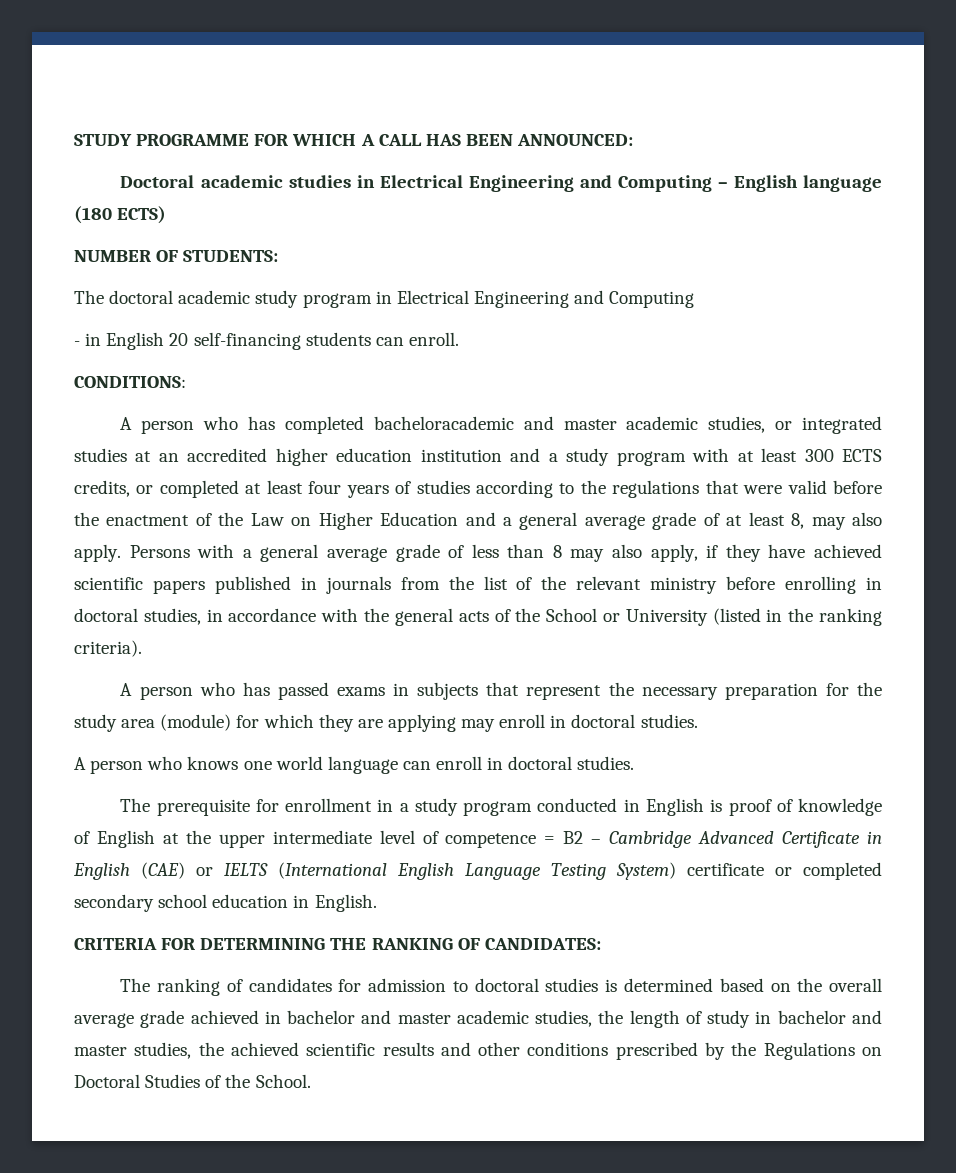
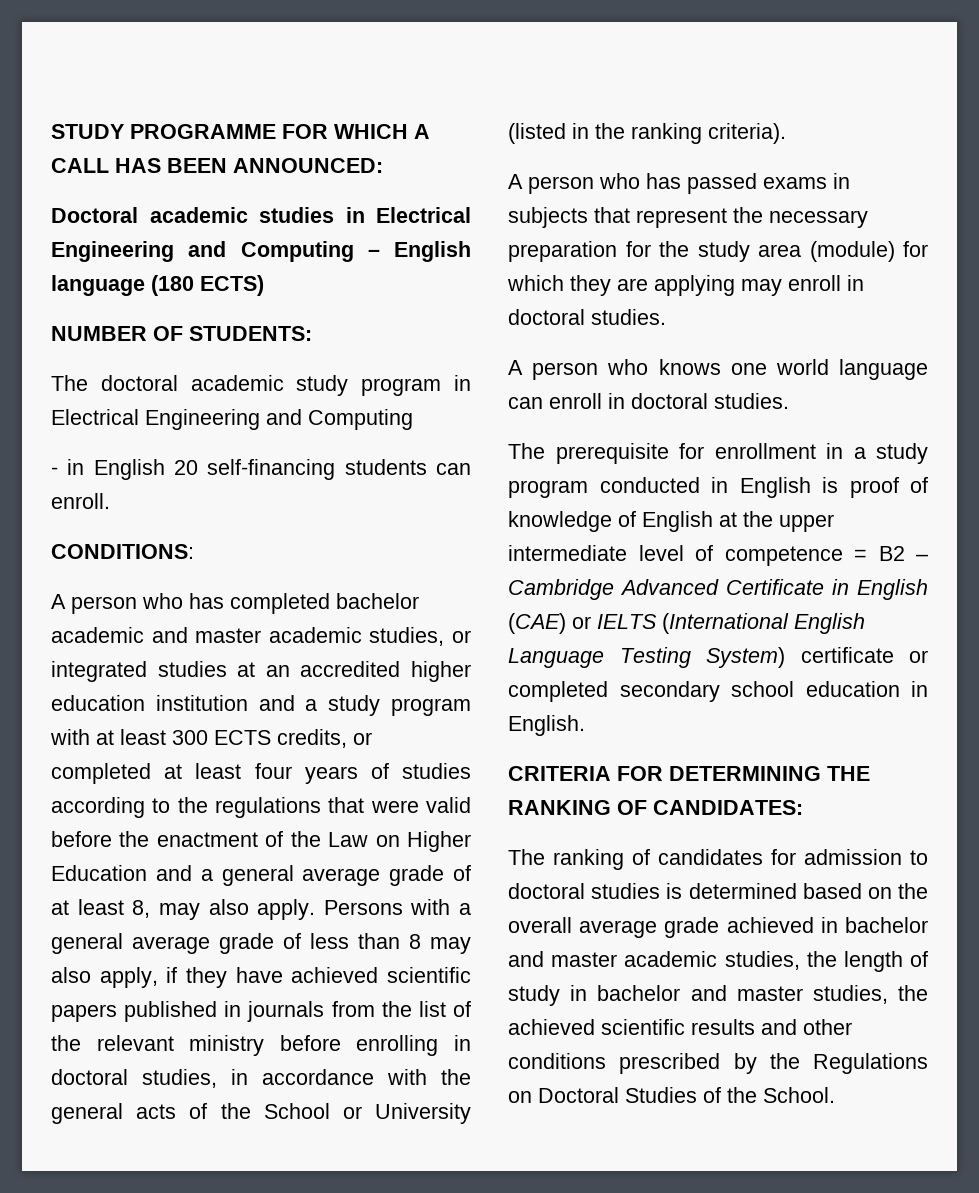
[373,416,514,430] bacheloracademic -> [336,593,419,609] [51,627,144,643] bachelor academic

